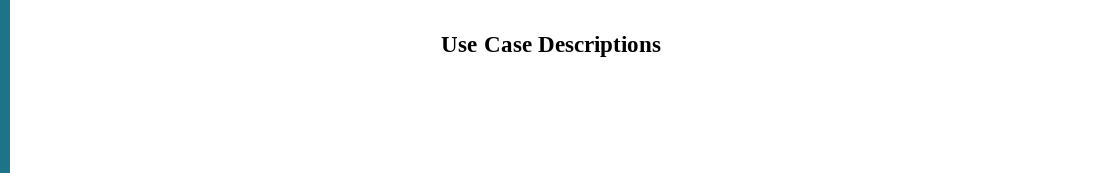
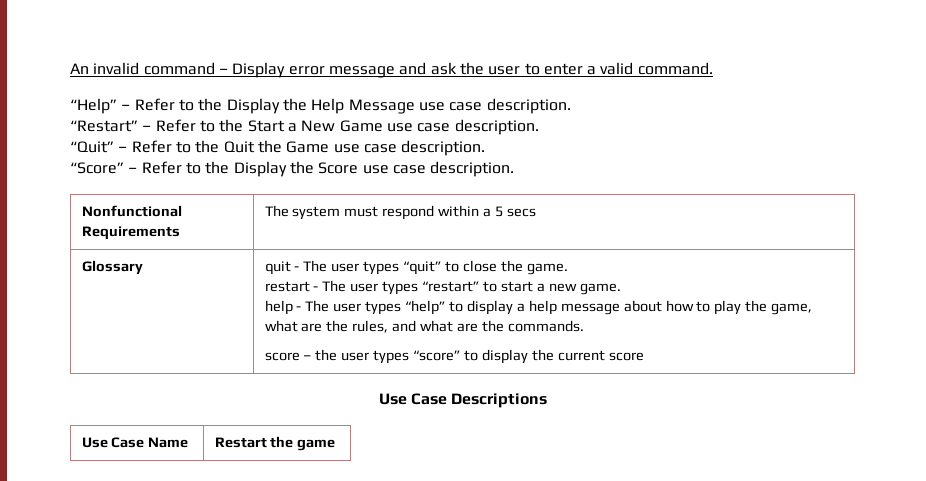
[441,36,661,57] Use Case Descriptions -> [70,62,713,78] [70,98,571,114] [70,119,539,135] [70,140,486,156] [70,161,515,177] [81,205,182,217] [81,226,180,240] [264,205,536,220] [81,260,143,275] [264,260,568,275] [264,280,621,295] [264,300,813,315] [264,320,584,333] [264,349,644,364] [378,393,548,408] [81,437,189,448] [214,436,336,451] An invalid command – Display error message and ask the user to enter a valid command. // “Help” – Refer to the Display the Help Message use case description. // “Restart” – Refer to the Start a New Game use case description. // “Quit” – Refer to the Quit the Game use case description. // “Score” – Refer to the Display the Score use case description. // Nonfunctional Requirements | The system must respond within a 5 secs // Glossary | quit - The user types “quit” to close the game. // restart - The user types “restart” to start a new game. // help - The user types “help” to display a help message about how to play the game, what are the rules, and what are the commands. // score – the user types “score” to display the current score // Use Case Descriptions // Use Case Name | Restart the game

